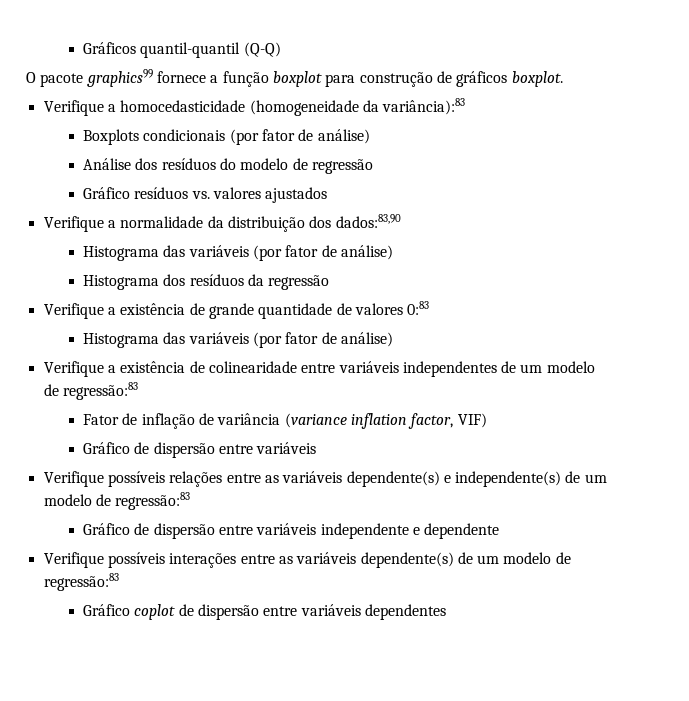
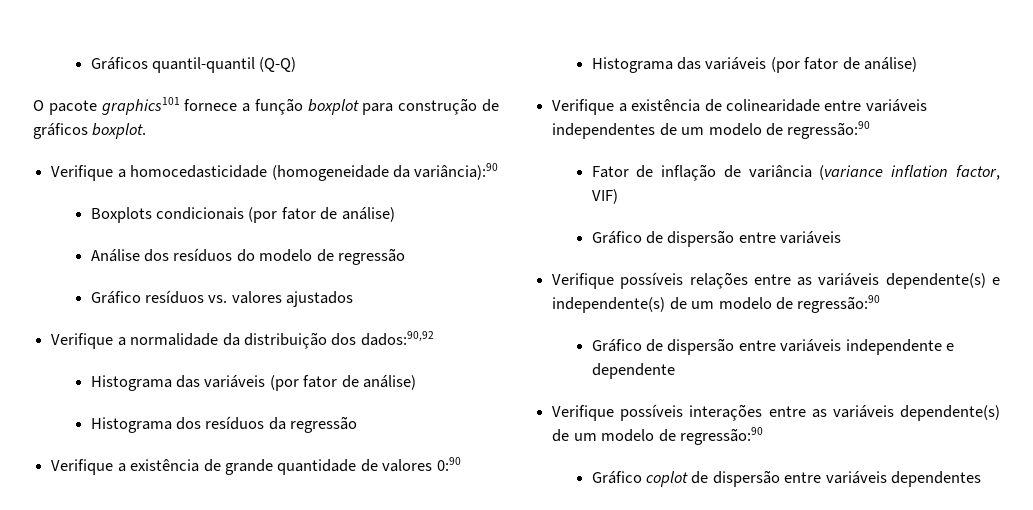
[86,69,153,87] graphics99 -> [101,97,180,115] graphics101
[382,98,466,115] variância):83 -> [414,163,499,180] variância):90
[335,214,401,228] dados:83,90 -> [360,331,434,346] dados:90,92
[407,301,430,315] 0:83 -> [436,457,461,471] 0:90
[62,382,138,400] regressão:83 -> [787,121,871,139] regressão:90
[115,492,191,510] regressão:83 -> [797,295,881,313] regressão:90
[43,573,119,591] regressão:83 -> [679,427,763,445] regressão:90

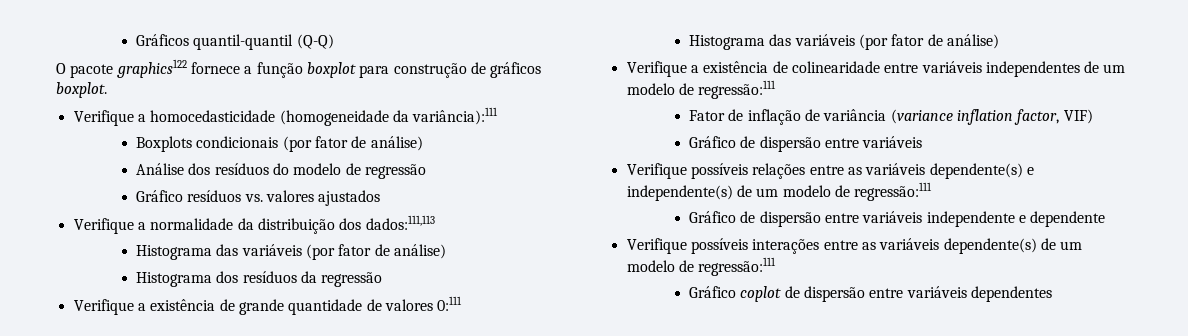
[101,97,180,115] graphics101 -> [116,59,187,78] graphics122
[414,163,499,180] variância):90 -> [412,107,499,125] variância):111
[360,331,434,346] dados:90,92 -> [365,215,435,230] dados:111,113
[436,457,461,471] 0:90 -> [437,296,463,311] 0:111
[787,121,871,139] regressão:90 -> [698,80,777,99] regressão:111
[797,295,881,313] regressão:90 -> [854,182,933,201] regressão:111
[679,427,763,445] regressão:90 -> [698,257,777,276] regressão:111

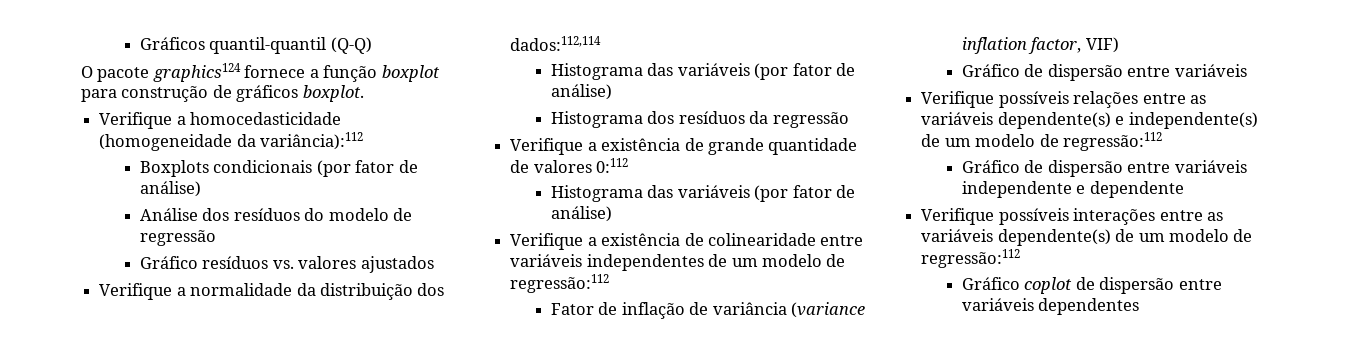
[116,59,187,78] graphics122 -> [152,63,241,82] graphics124
[412,107,499,125] variância):111 -> [260,132,364,150] variância):112
[365,215,435,230] dados:111,113 -> [510,36,602,51] dados:112,114
[437,296,463,311] 0:111 -> [596,158,629,173] 0:112
[698,80,777,99] regressão:111 -> [510,274,610,293] regressão:112
[854,182,933,201] regressão:111 -> [1062,132,1162,151] regressão:112
[698,257,777,276] regressão:111 -> [921,249,1021,268] regressão:112

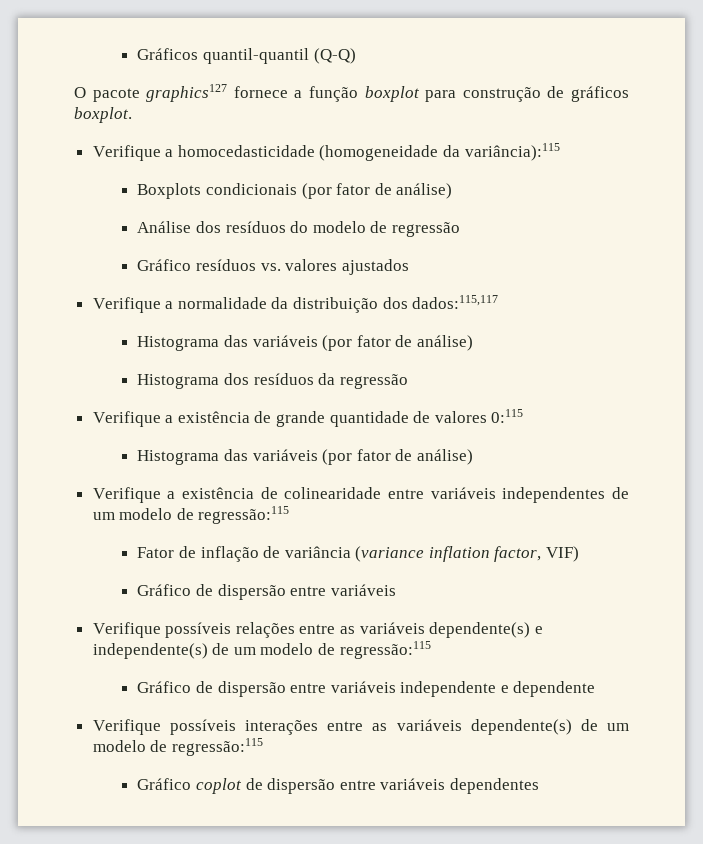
[152,63,241,82] graphics124 -> [146,84,228,102] graphics127
[260,132,364,150] variância):112 -> [464,143,560,161] variância):115
[510,36,602,51] dados:112,114 -> [412,295,499,309] dados:115,117
[596,158,629,173] 0:112 -> [491,409,524,423] 0:115
[510,274,610,293] regressão:112 -> [198,506,290,524] regressão:115
[1062,132,1162,151] regressão:112 -> [339,641,431,659] regressão:115
[921,249,1021,268] regressão:112 -> [171,738,263,756] regressão:115

